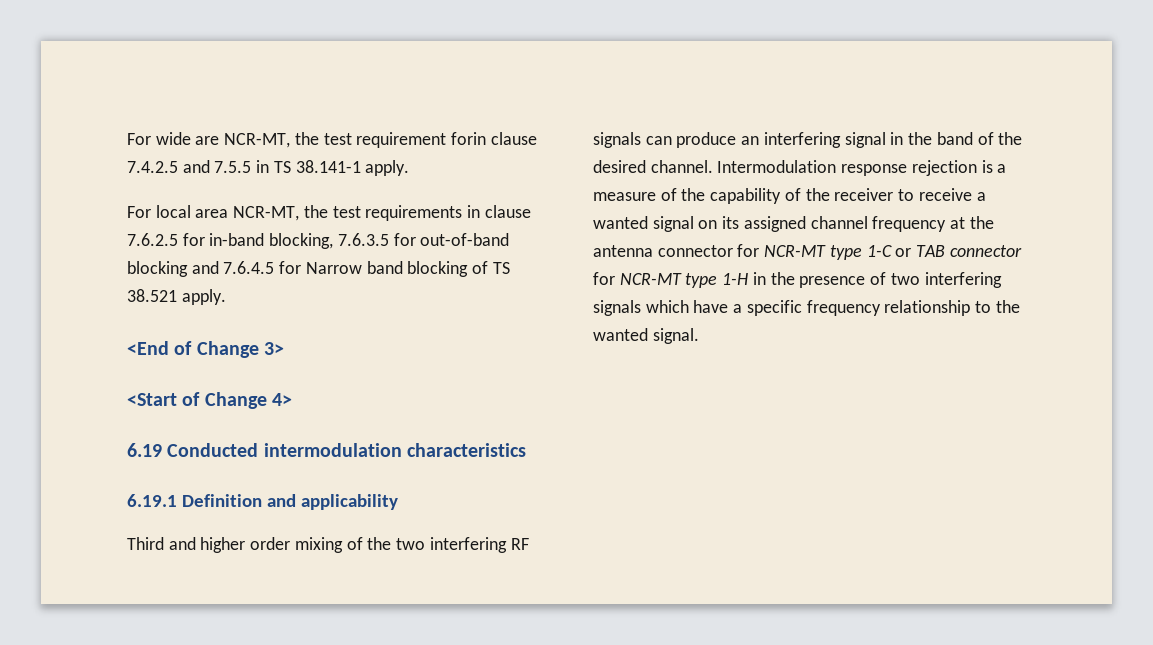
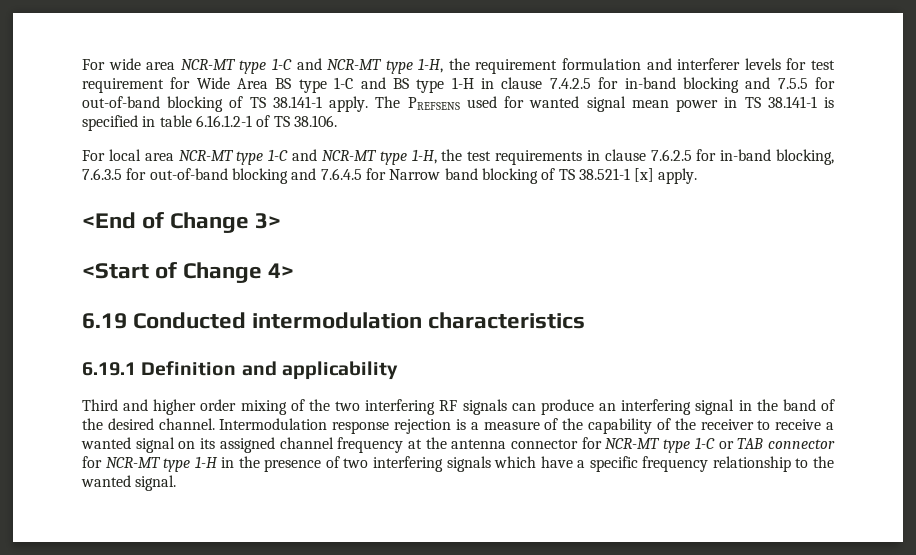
[195,132,537,148] [127,160,410,176] [127,205,300,221] are NCR-MT, the test requirement forin clause 7.4.2.5 and 7.5.5 in TS 38.141-1 apply. // For local area NCR-MT, -> [146,58,836,74] [82,77,835,93] [82,96,835,112] [82,115,337,131] [82,149,437,165] area NCR-MT type 1-C and NCR-MT type 1-H, the requirement formulation and interferer levels for test requirement for Wide Area BS type 1-C and BS type 1-H in clause 7.4.2.5 for in-band blocking and 7.5.5 for out-of-band blocking of TS 38.141-1 apply. The PREFSENS used for wanted signal mean power in TS 38.141-1 is specified in table 6.16.1.2-1 of TS 38.106. // For local area NCR-MT type 1-C and NCR-MT type 1-H,
[127,289,177,302] 38.521 -> [578,168,655,182] 38.521-1 [x]

